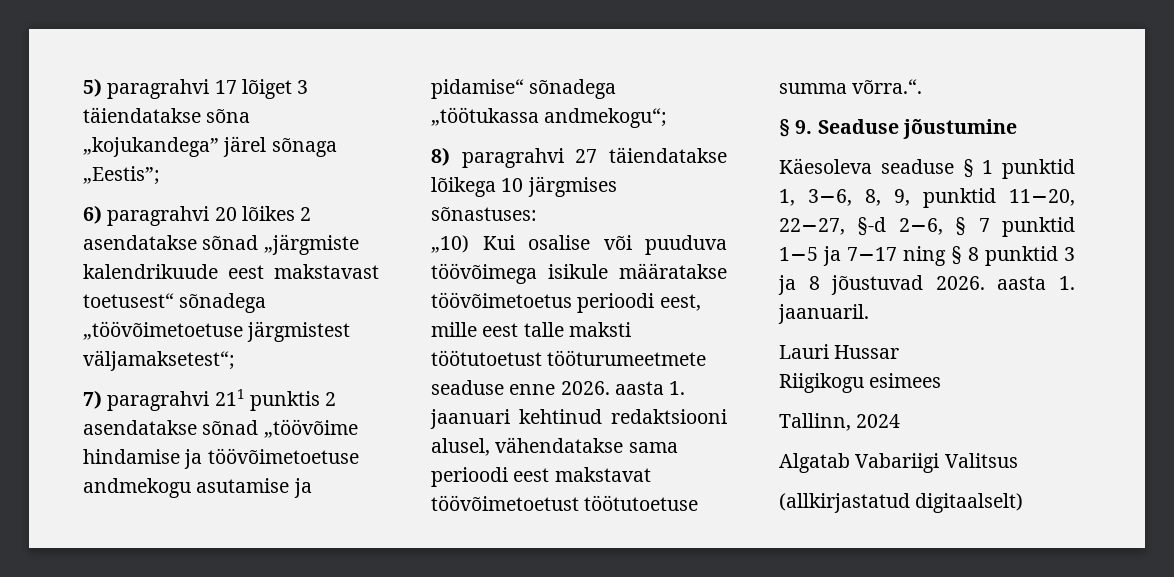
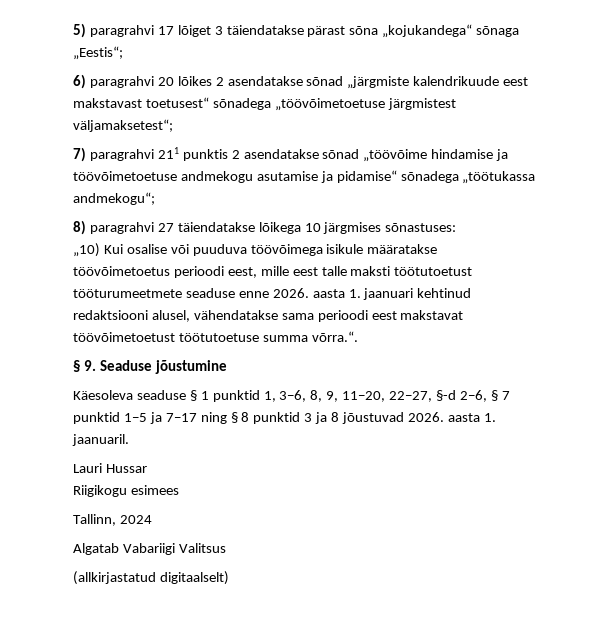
[206,109,251,123] [83,136,337,157] [83,166,160,185] sõna „kojukandegaˮ järel sõnaga „Eestisˮ; -> [307,24,520,38] [73,46,123,60] pärast sõna „kojukandega“ sõnaga „Eestis“;
[923,188,996,208] punktid -> (339, 396) none

